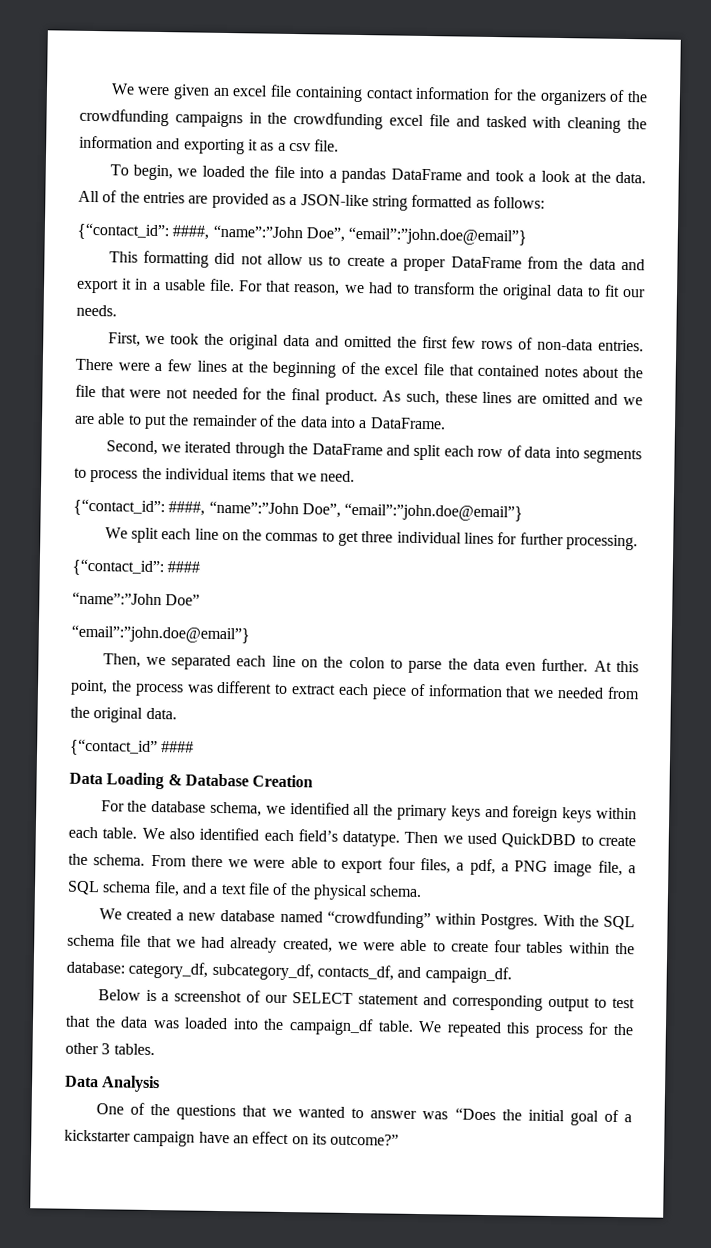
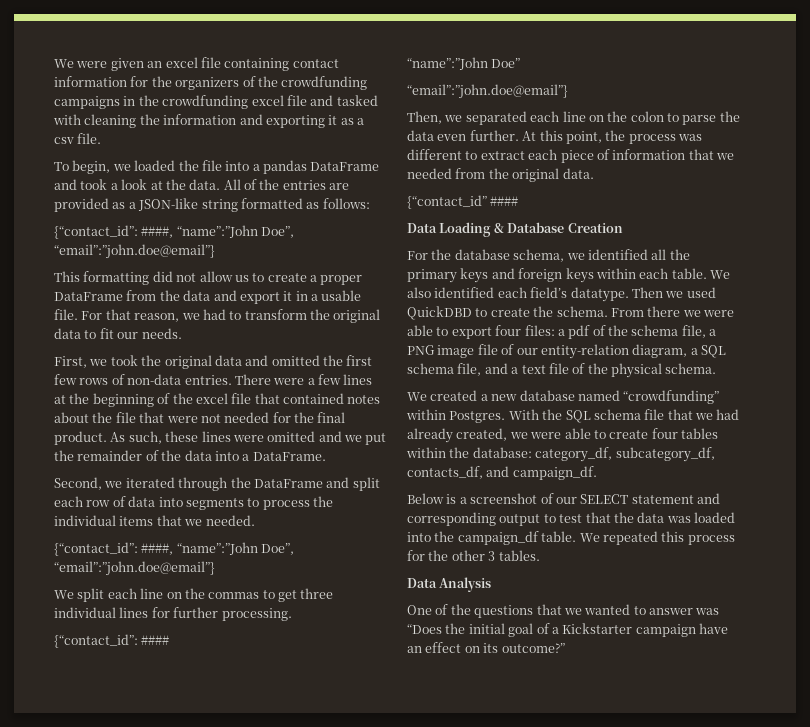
[516,395,537,404] are -> [232,435,264,442] were
[74,413,142,425] are able to -> (362, 438) none
[320,470,356,482] need. -> [205,515,255,526] needed.
[419,857,623,877] files, a pdf, a PNG image file, -> [524,325,717,339] [407,344,688,359] files: a pdf of the schema file, a PNG image file of our entity-relation diagram,
[64,1129,131,1142] kickstarter -> [562,623,633,634] Kickstarter

